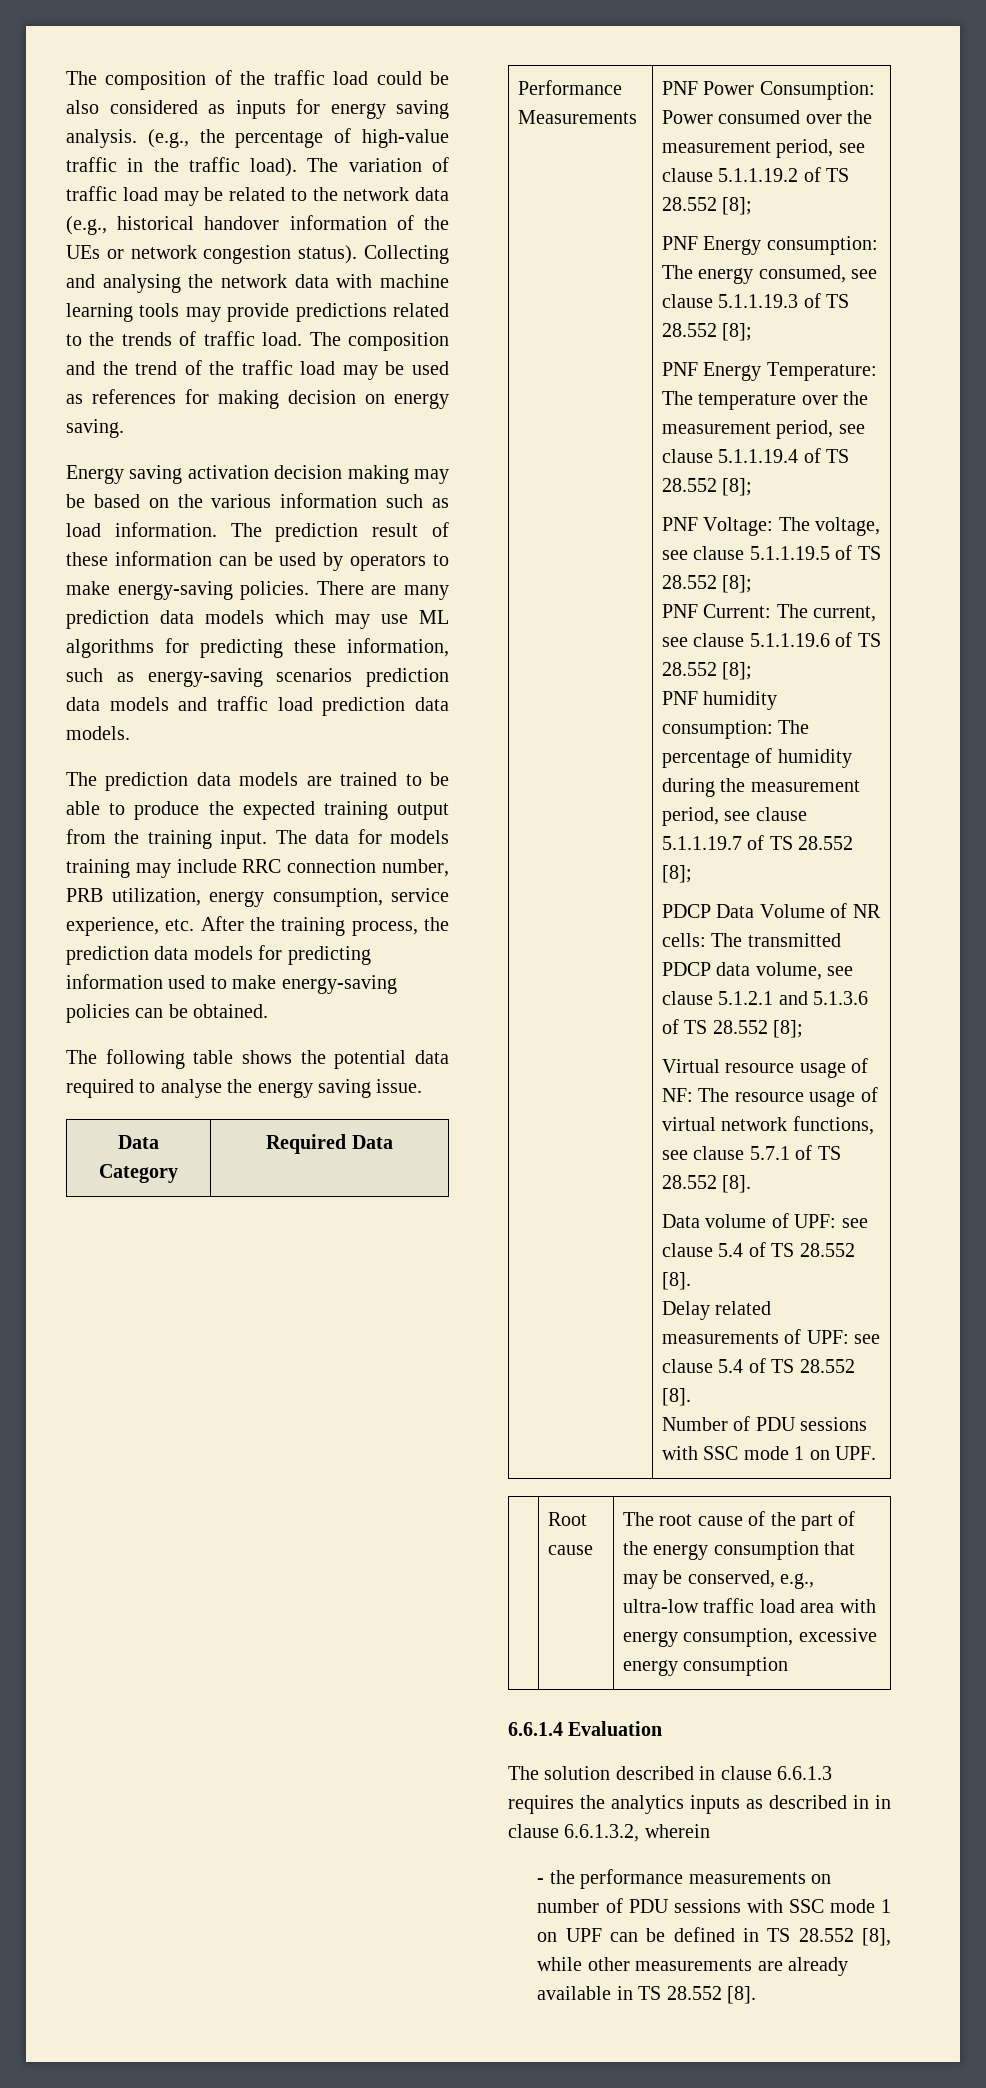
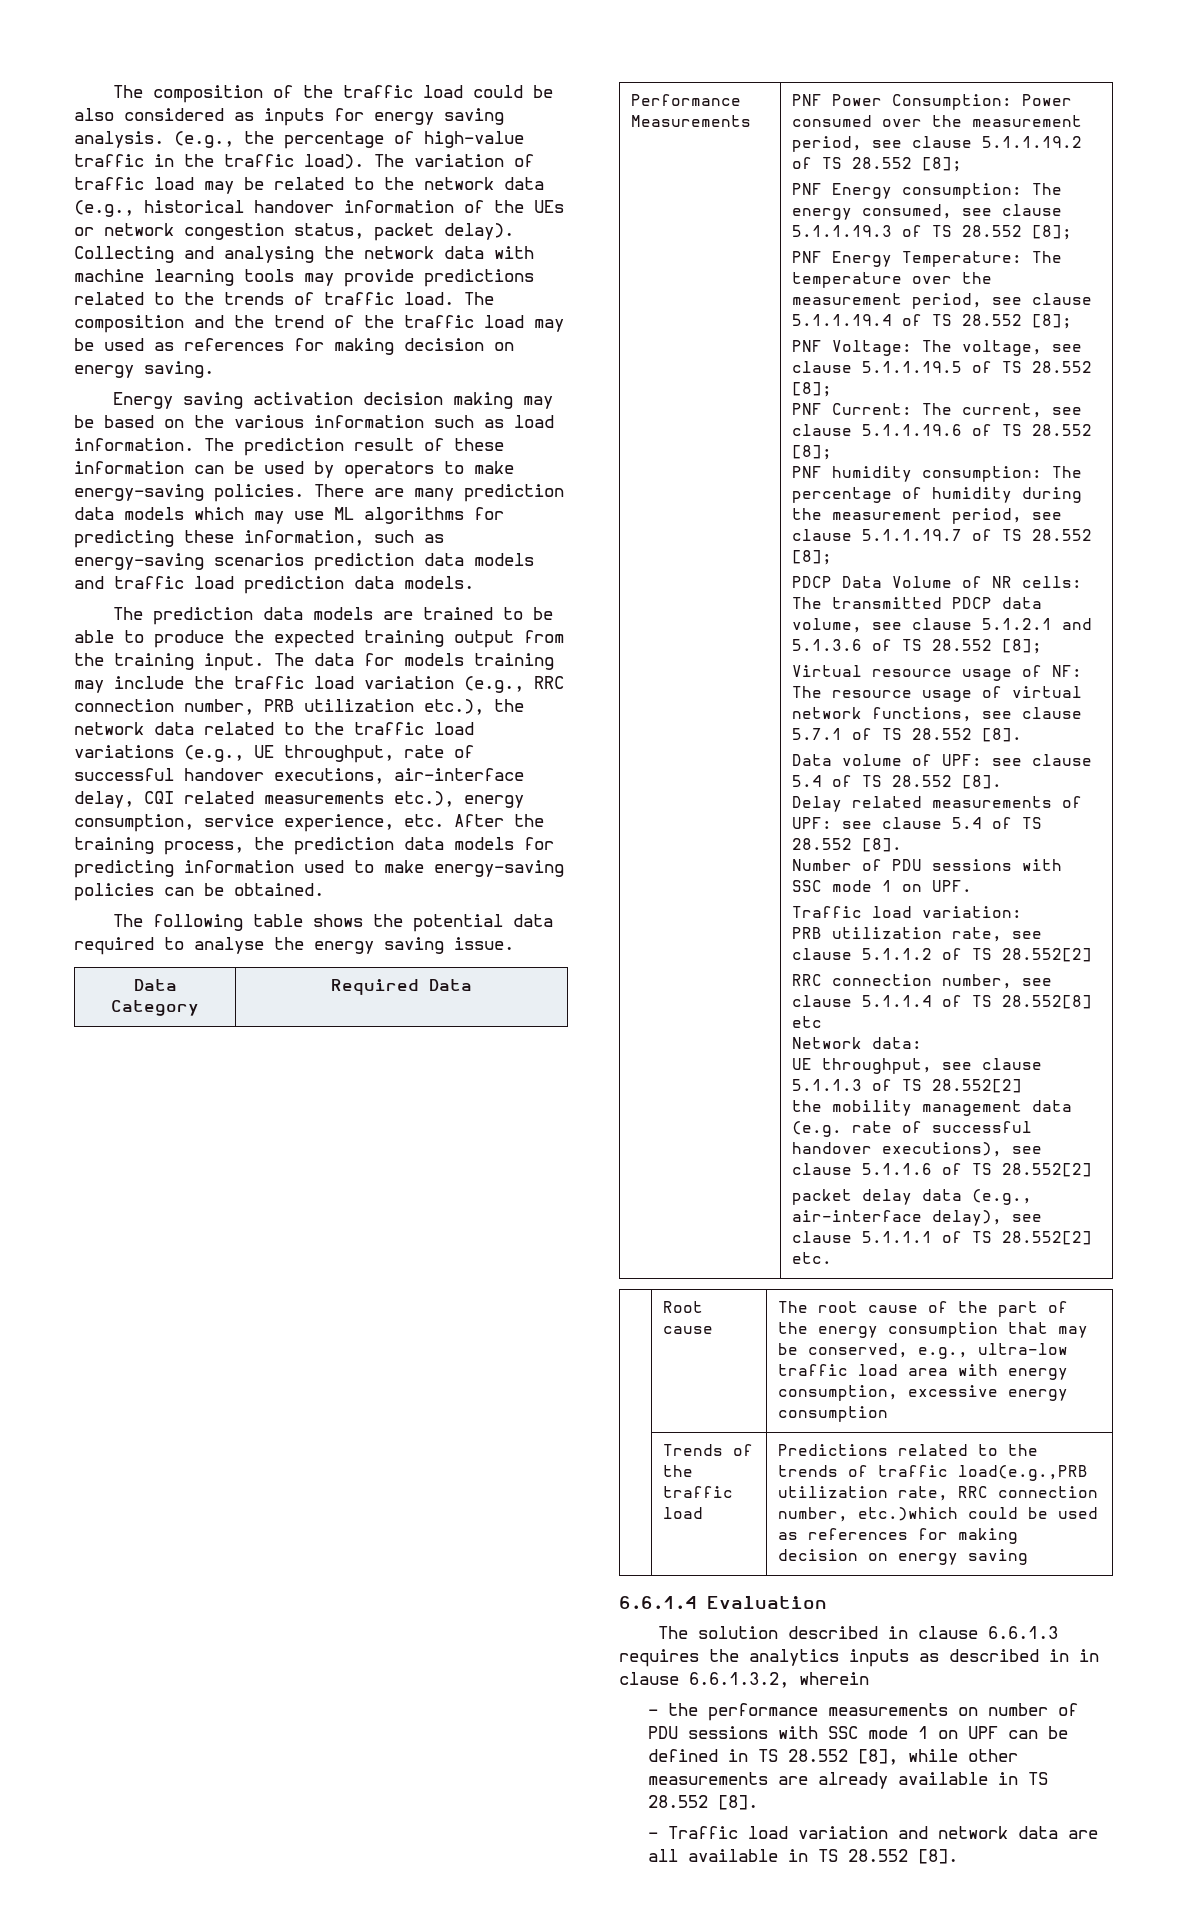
[298,245,358,264] status). -> [294,223,514,241] status, packet delay).
[242,859,450,877] [66,888,201,906] RRC connection number, PRB utilization, -> [194,676,564,693] [74,699,524,715] [74,722,474,735] [74,745,474,763] [74,768,524,784] [74,791,454,808] the traffic load variation (e.g., RRC connection number, PRB utilization etc.), the network data related to the traffic load variations (e.g., UE throughput, rate of successful handover executions, air-interface delay, CQI related measurements etc.),
(877, 1453) none -> [792,906,1023,918] [792,927,1043,942] [792,948,1093,962] [792,974,1053,989] [792,995,1093,1009] [792,1016,823,1028] [792,1037,923,1049] [792,1058,1043,1074] [792,1079,1023,1093] [792,1100,1073,1116] [792,1121,1033,1137] [792,1142,1043,1157] [792,1163,1093,1177] [792,1189,1033,1205] [792,1210,1043,1226] [792,1231,1093,1245] [792,1252,833,1264] // Traffic load variation: // PRB utilization rate, see clause 5.1.1.2 of TS 28.552[2] // RRC connection number, see clause 5.1.1.4 of TS 28.552[8] etc // Network data: // UE throughput, see clause 5.1.1.3 of TS 28.552[2] // the mobility management data (e.g. rate of successful handover executions), see clause 5.1.1.6 of TS 28.552[2] // packet delay data (e.g., air-interface delay), see clause 5.1.1.1 of TS 28.552[2] etc.
(789, 1666) none -> [663,1444,754,1456] [663,1465,694,1477] [663,1486,734,1498] [663,1507,704,1519] [778,1444,1039,1456] [778,1465,1089,1481] [778,1486,1099,1501] [778,1507,1099,1522] [778,1528,1019,1544] [778,1549,1029,1565] // | Trends of the traffic load | Predictions related to the trends of traffic load(e.g.,PRB utilization rate, RRC connection number, etc.)which could be used as references for making decision on energy saving
(757, 1995) none -> [647,1826,1098,1839] [647,1849,958,1864] // - Traffic load variation and network data are all available in TS 28.552 [8].

